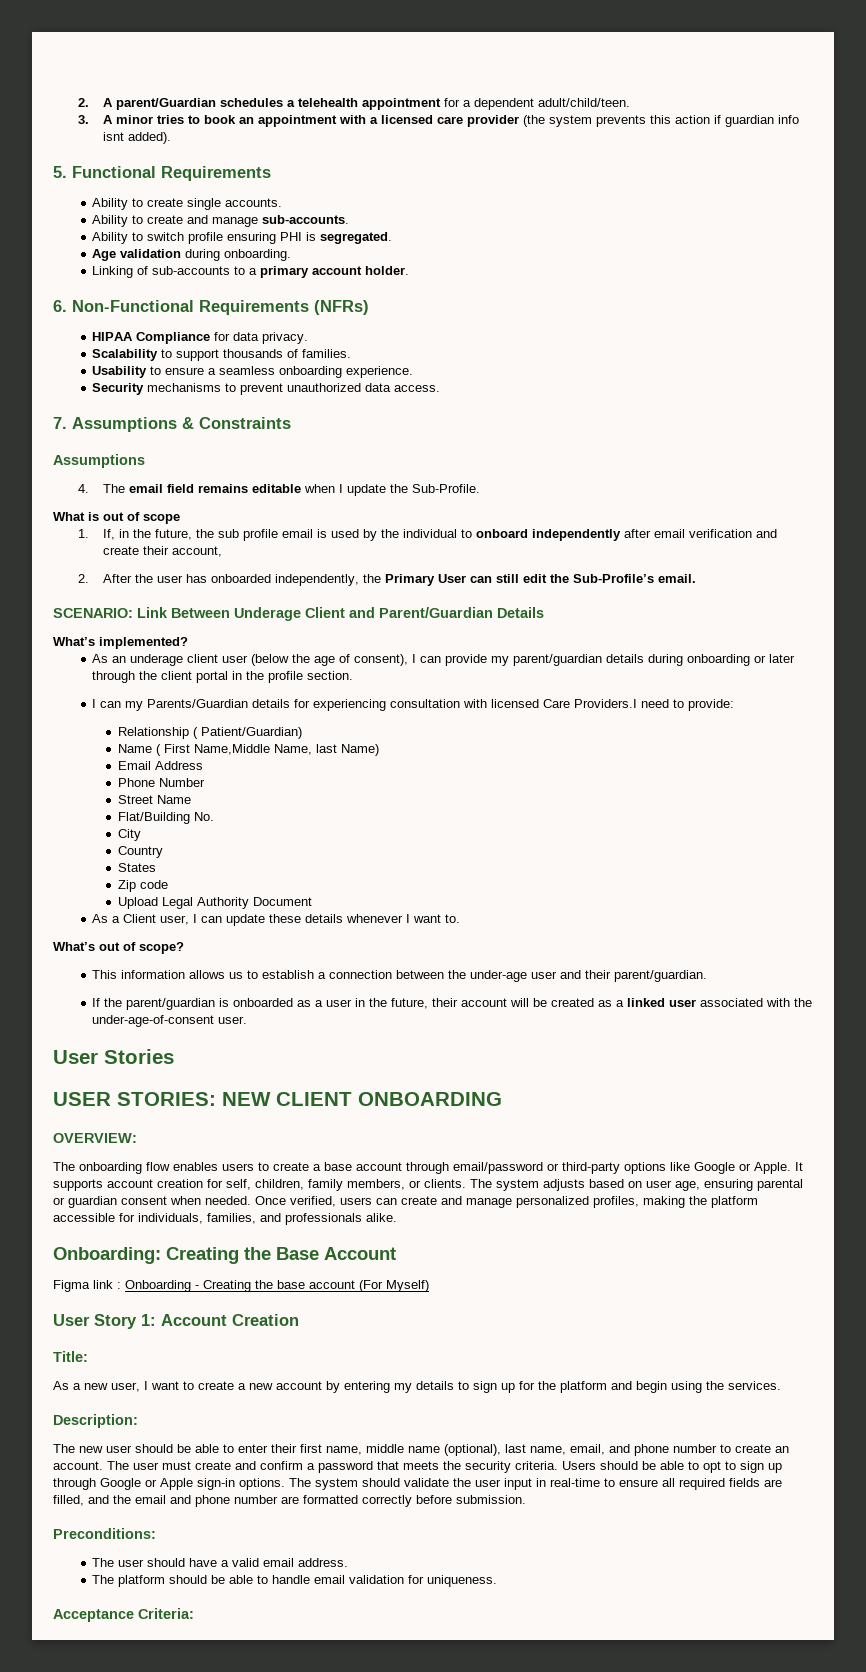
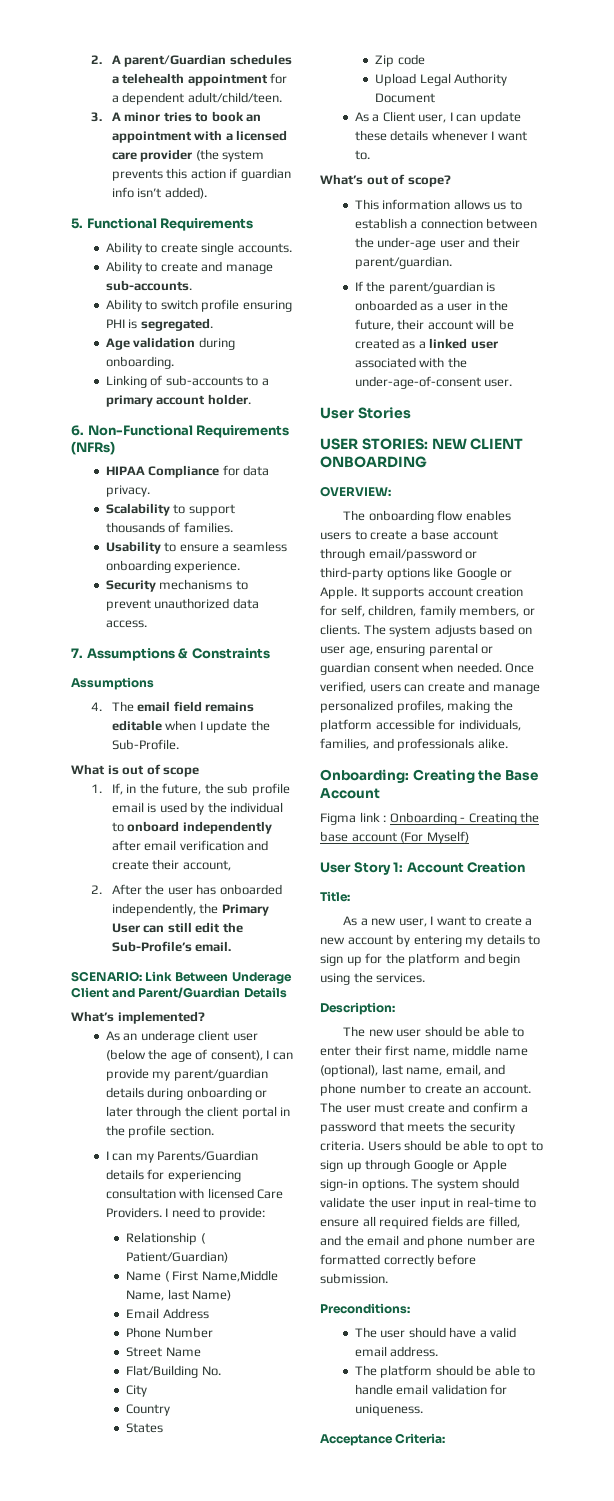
[103,132,125,141] isnt -> [137,188,162,198] isn’t
[574,699,638,708] Providers.I -> [105,1207,169,1218] Providers. I

